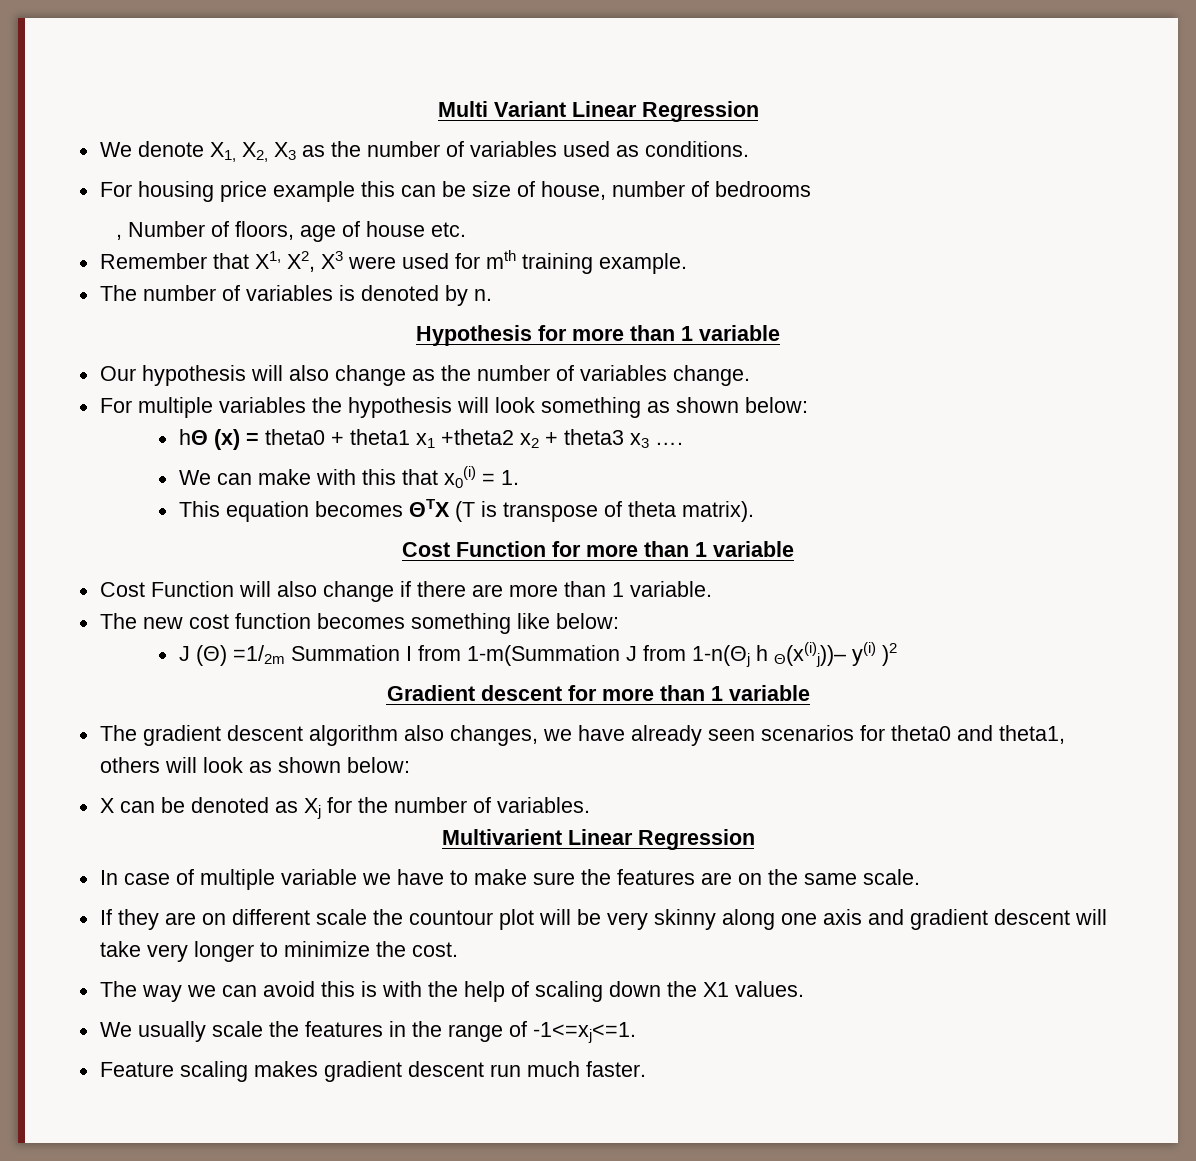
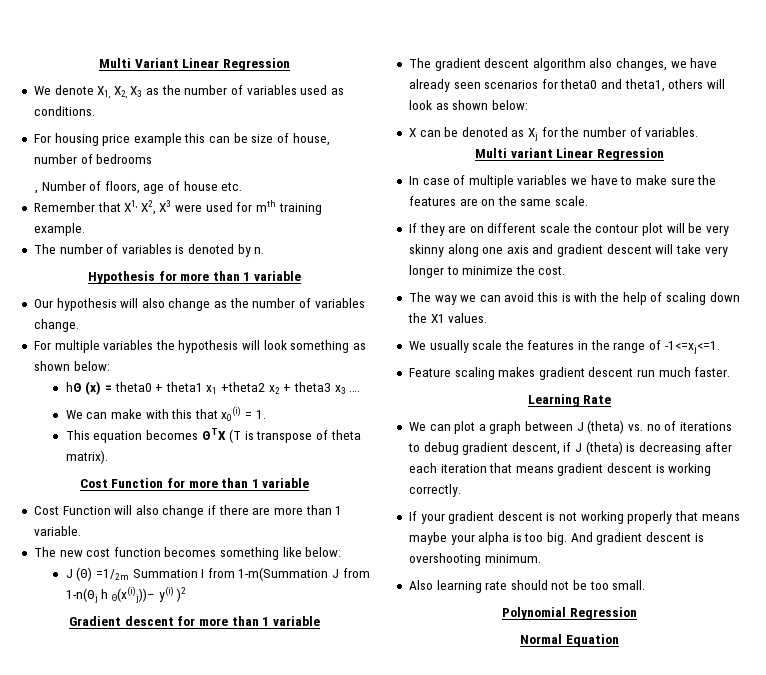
[441,829,562,845] Multivarient -> [475,148,553,158] Multi variant
[280,869,357,885] variable -> [517,175,568,185] variables
[408,910,493,925] countour -> [595,224,639,233] contour
(646, 1069) none -> [527,394,612,407] [408,420,732,434] [407,441,732,455] [408,463,712,476] [408,484,461,497] [408,511,740,524] [408,532,704,545] [408,553,541,566] [408,580,646,593] [502,607,637,620] [520,634,619,647] // Learning Rate // We can plot a graph between J (theta) vs. no of iterations to debug gradient descent, if J (theta) is decreasing after each iteration that means gradient descent is working correctly. // If your gradient descent is not working properly that means maybe your alpha is too big. And gradient descent is overshooting minimum. // Also learning rate should not be too small. // Polynomial Regression // Normal Equation

